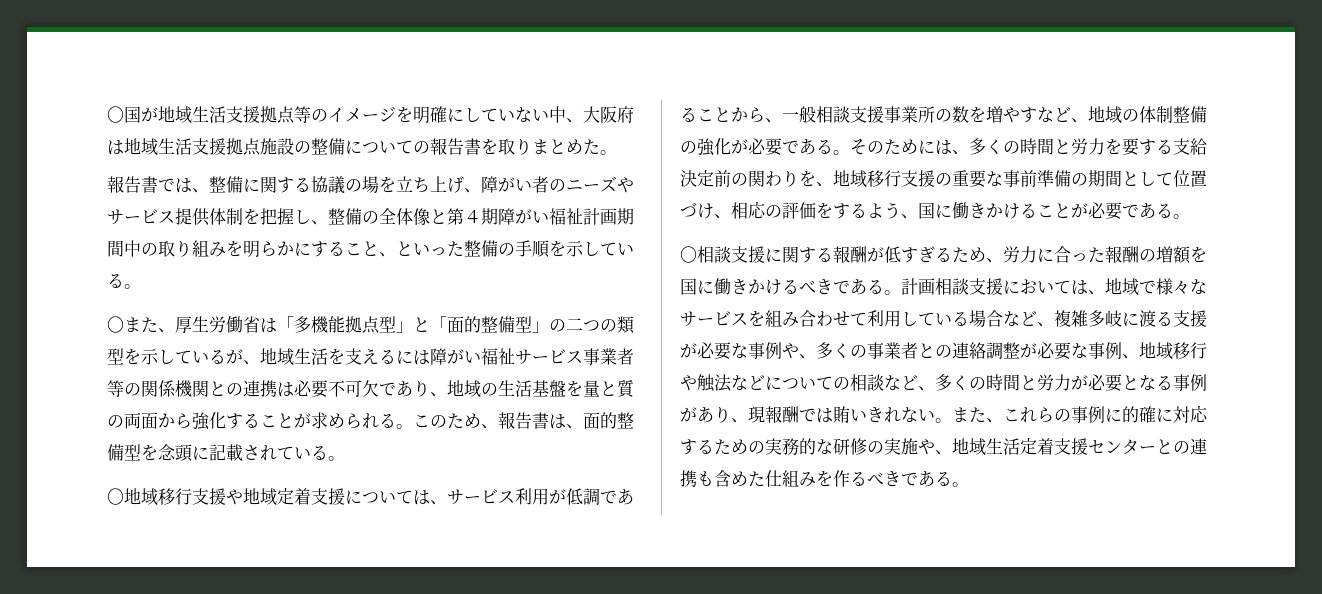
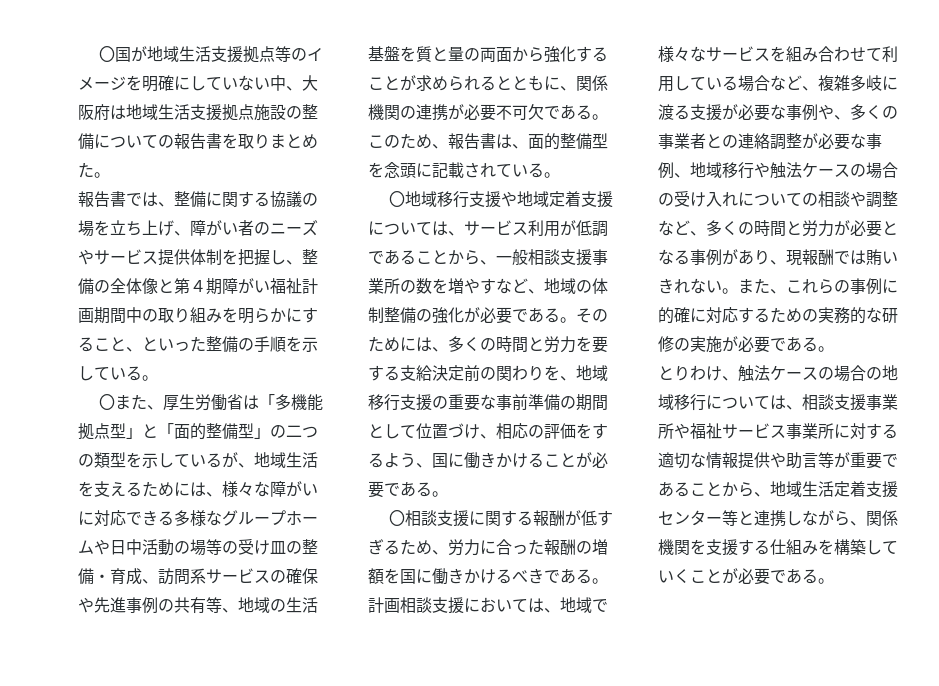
[396,348,634,365] [107,380,430,398] には障がい福祉サービス事業者等の関係機関との連携は必要不可欠であり -> [142,481,318,497] [78,510,318,526] [78,539,318,556] [78,568,318,585] [78,597,222,614] ためには、様々な障がいに対応できる多様なグループホームや日中活動の場等の受け皿の整備・育成、訪問系サービスの確保や先進事例の共有等
[583,380,635,398] 量と質 -> [416,46,464,62] 質と量
(396, 420) none -> [496,75,608,91] [368,104,592,121] とともに、関係機関の連携が必要不可欠である
[731,375,765,390] など -> [802,162,898,179] [658,191,738,207] ケースの場合の受け入れ
(884, 382) none -> [850,191,898,208] や調整
[918,439,935,455] や -> [722,336,834,353] [658,365,898,382] [658,394,898,411] [658,423,898,439] [658,452,898,469] [658,481,754,497] が必要である。 // とりわけ、触法ケースの場合の地域移行については、相談支援事業所や福祉サービス事業所に対する適切な情報提供や助言等が重要であることから
[1156,438,1207,455] [680,470,901,487] との連携も含めた仕組みを作るべき -> [722,510,898,527] [658,539,898,556] [658,568,770,585] 等と連携しながら、関係機関を支援する仕組みを構築していくことが必要

